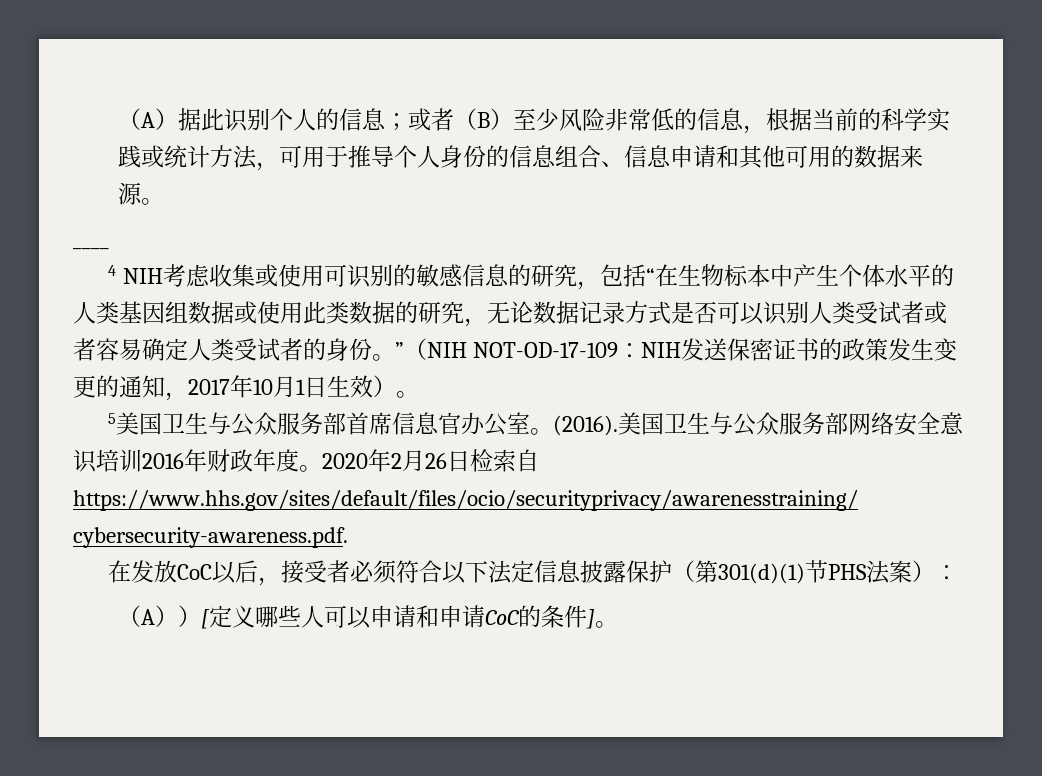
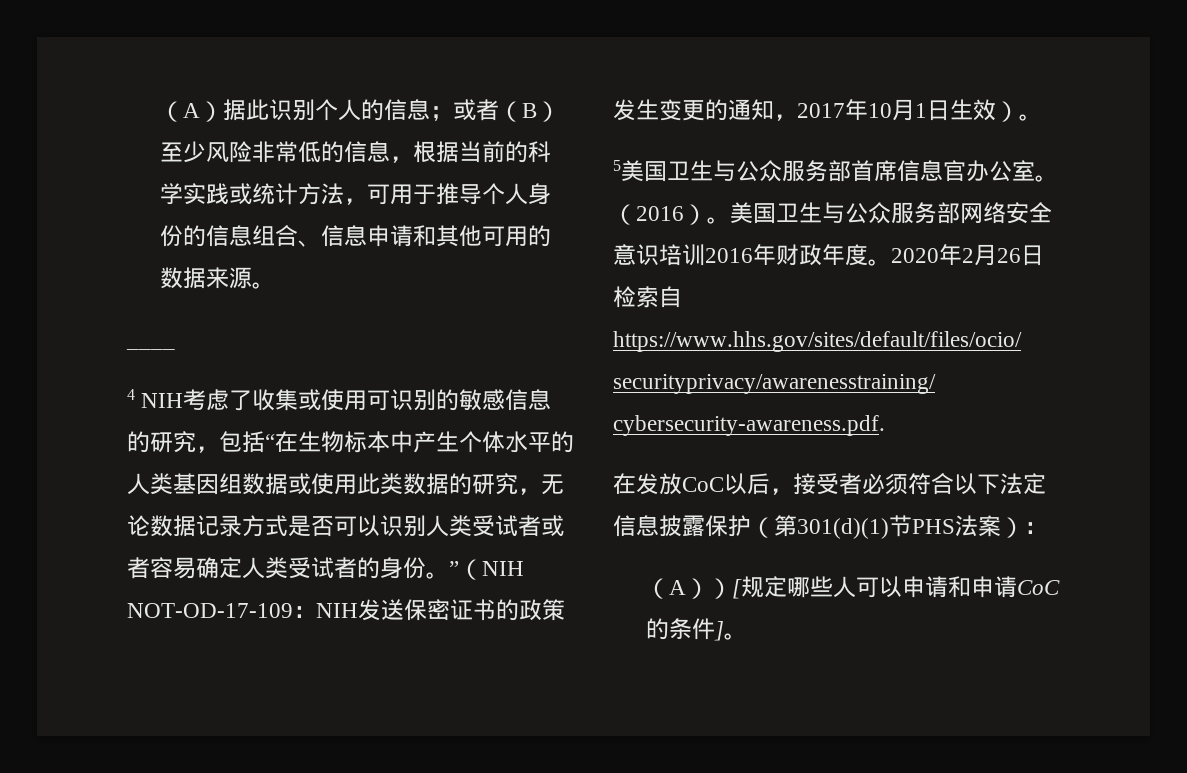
(210, 275) none -> [229,390,253,411] 了
[553,415,619,436] (2016). -> [613,204,730,225] （2016）。
[209,605,256,628] 定义 -> [741,576,788,598] 规定

